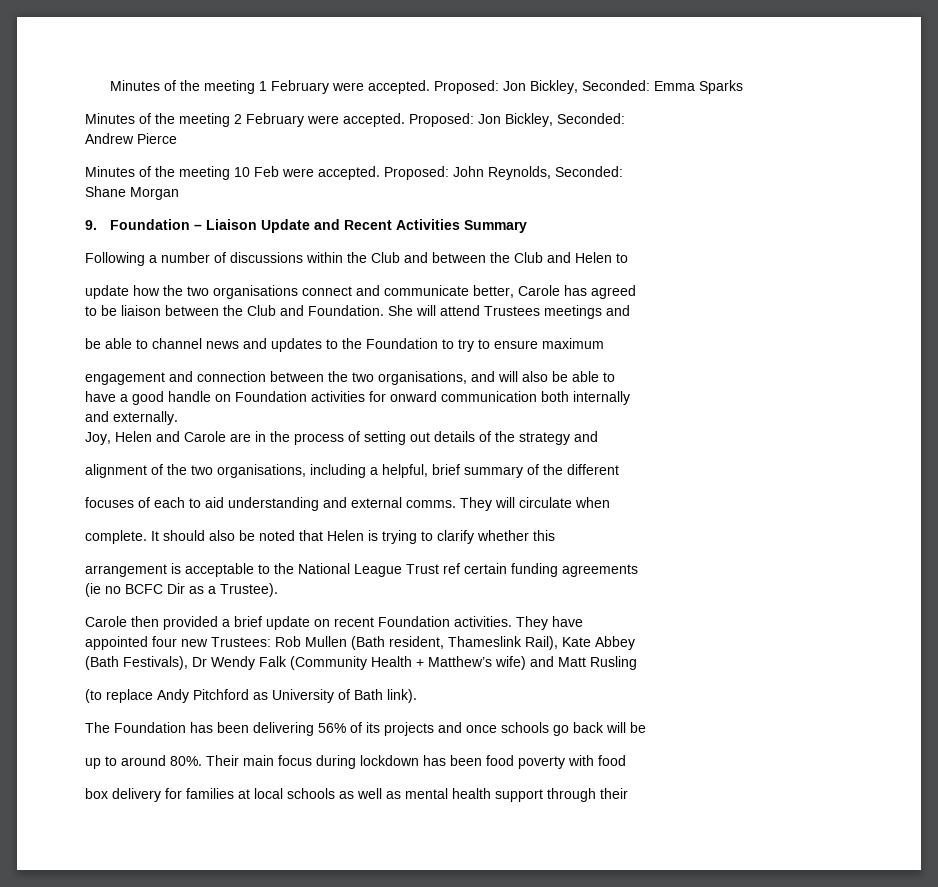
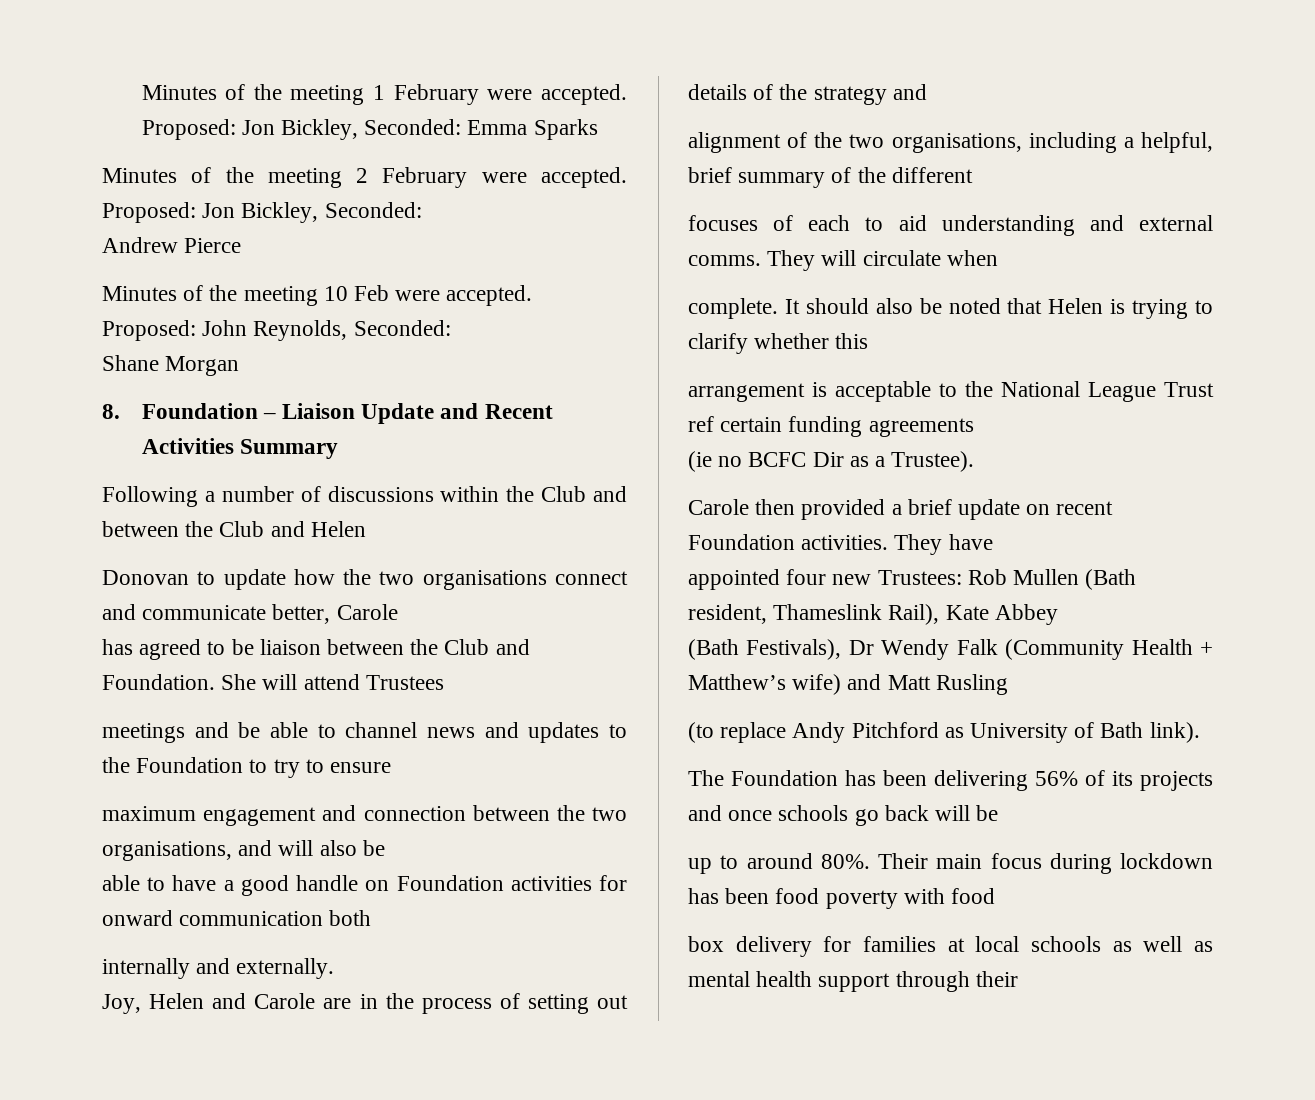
[85,220,97,230] 9. -> [102,404,120,419] 8.
[616,253,628,263] to // -> [102,570,216,585] // Donovan to
(560, 290) none -> (398, 612) //
(636, 292) // -> (202, 649) none
(540, 311) none -> (444, 682) //
(630, 310) // -> (229, 730) none
(538, 344) none -> (392, 767) //
(604, 343) // -> (196, 813) none
[572,371,615,382] able to // -> [102,875,166,891] // able to
(569, 396) none -> (372, 918) //
(630, 398) // -> (190, 968) none

